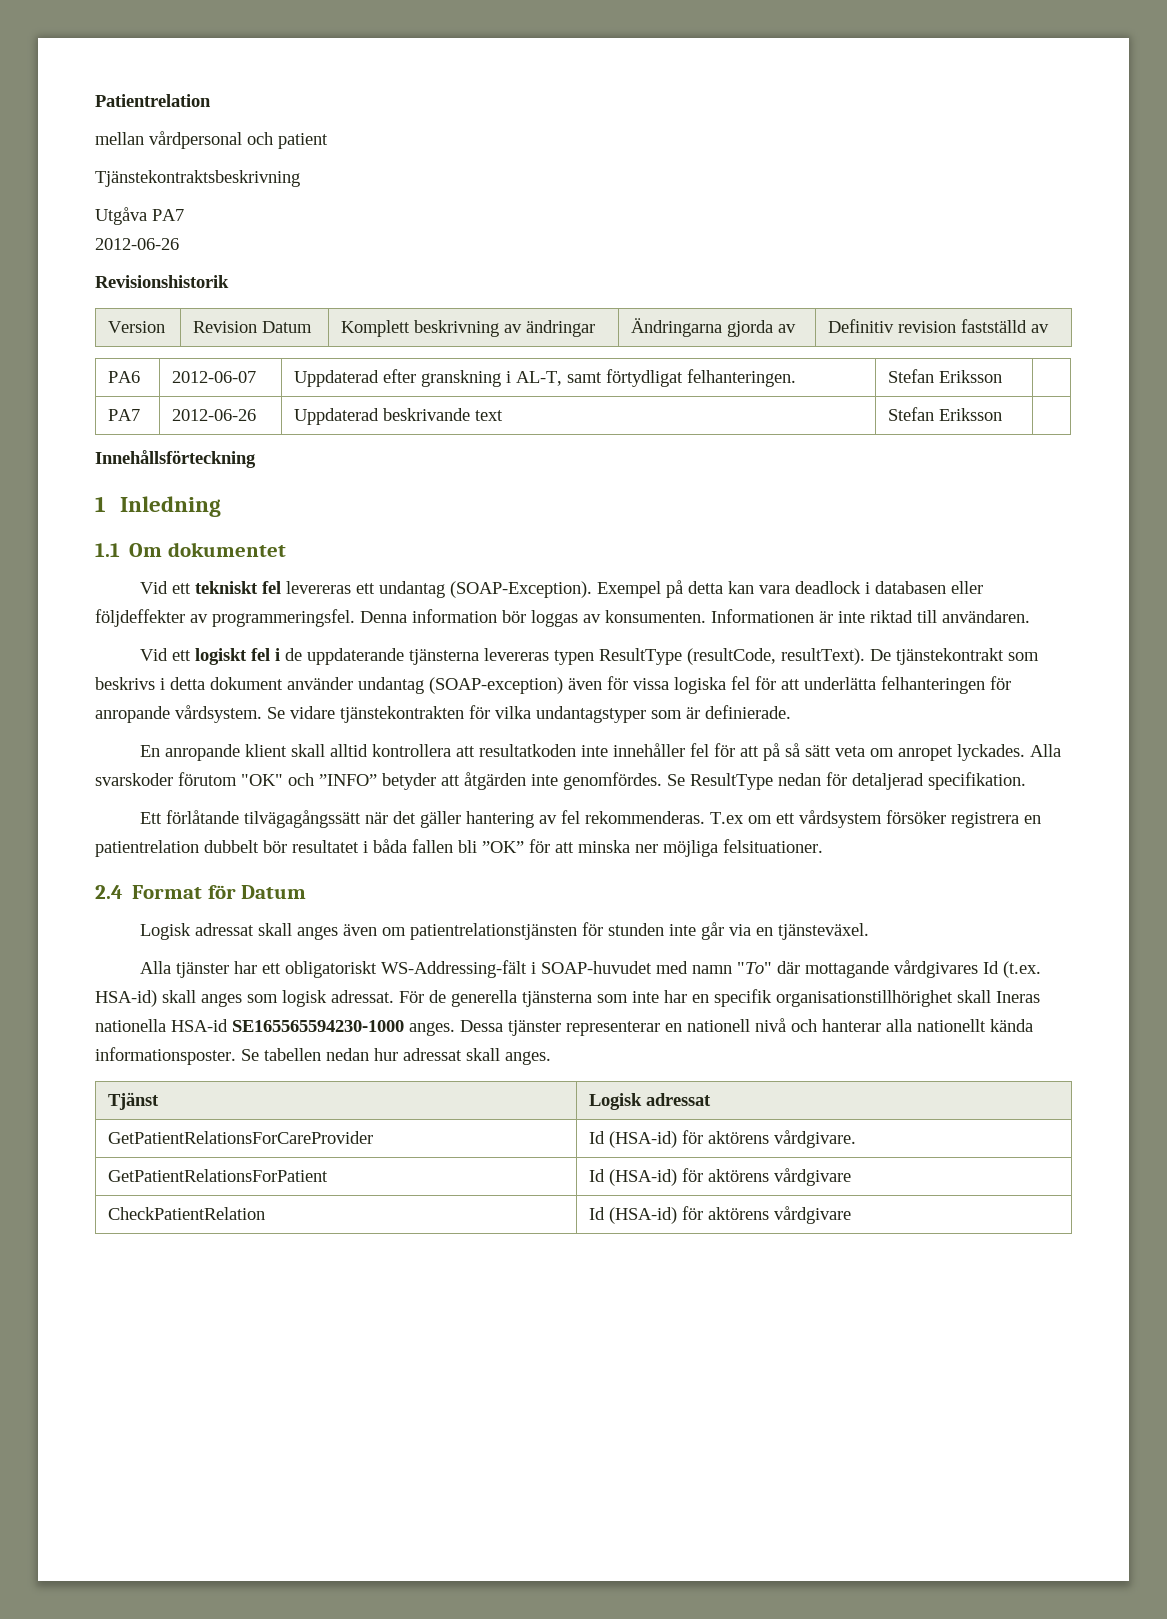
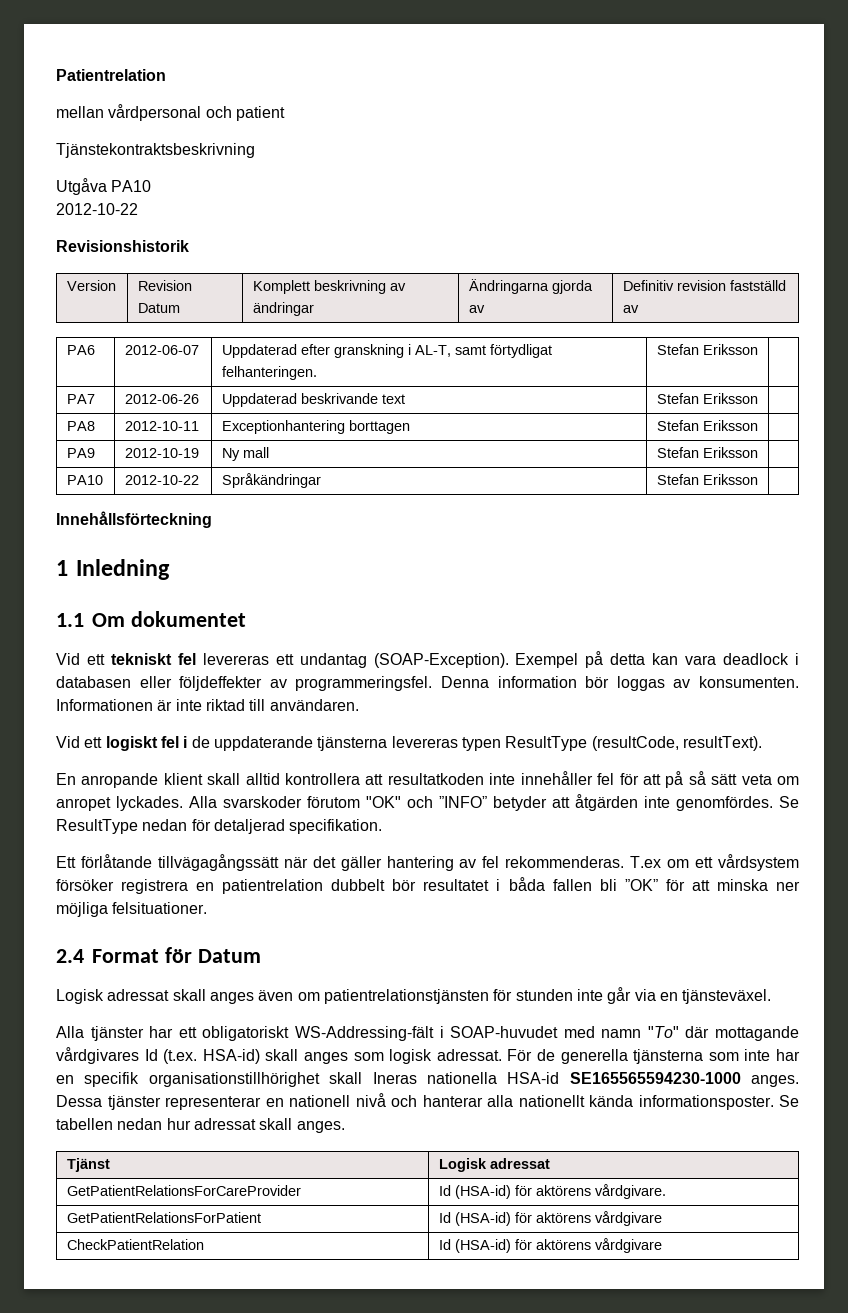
[152,209,184,221] [95,238,179,250] PA7 // 2012-06-26 -> [111,180,152,192] [56,203,138,215] PA10 // 2012-10-22
(1002, 414) none -> [66,421,95,431] [124,421,199,431] [221,420,410,434] [656,420,758,431] [66,448,95,458] [124,448,199,458] [221,447,269,461] [656,447,758,458] [66,475,103,485] [124,475,199,485] [221,473,321,488] [656,474,758,485] // PA8 | 2012-10-11 | Exceptionhantering borttagen | Stefan Eriksson | // PA9 | 2012-10-19 | Ny mall | Stefan Eriksson | // PA10 | 2012-10-22 | Språkändringar | Stefan Eriksson |
[870,648,1040,665] [95,676,1011,694] [95,705,791,723] De tjänstekontrakt som beskrivs i detta dokument använder undantag (SOAP-exception) även för vissa logiska fel för att underlätta felhanteringen för anropande vårdsystem. Se vidare tjänstekontrakten för vilka undantagstyper som är definierade. -> (762, 743) none
[244,810,362,828] tilvägagångssätt -> [157,854,279,871] tillvägagångssätt

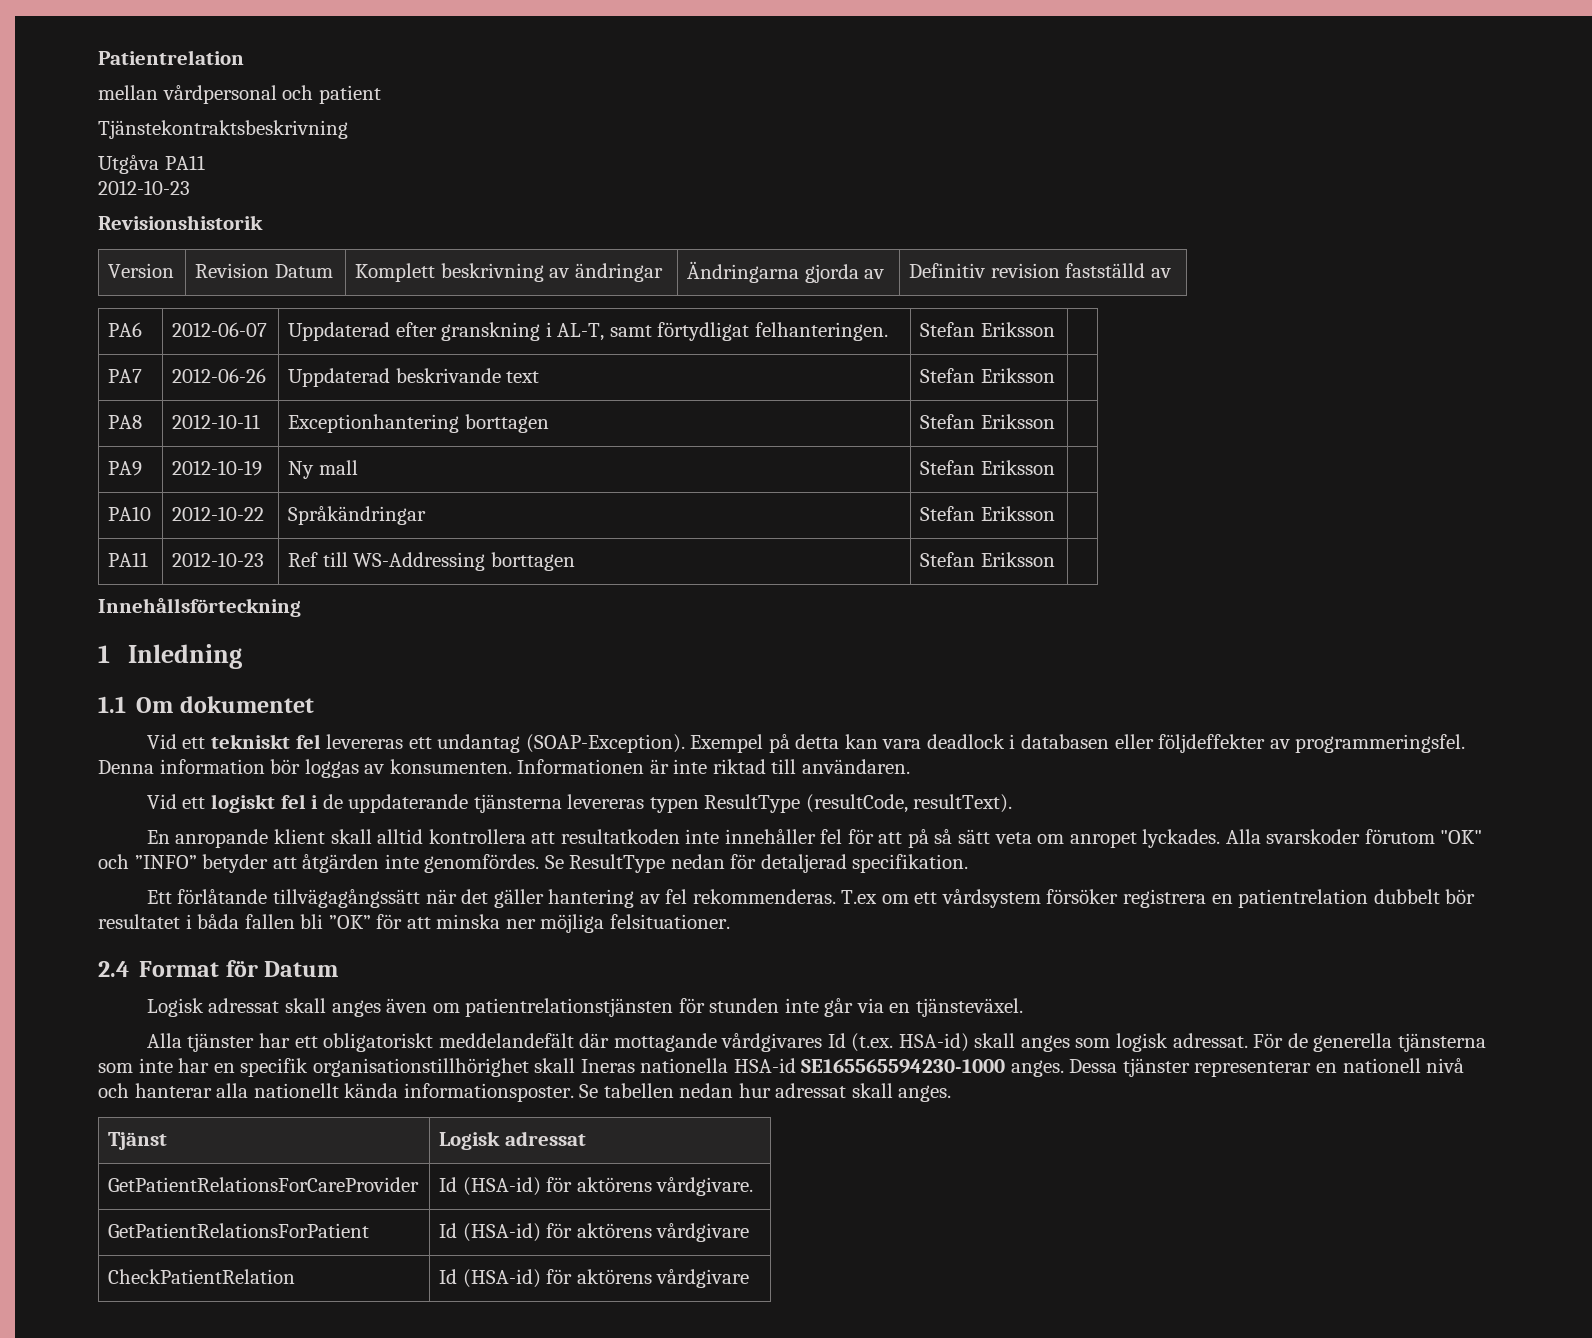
[111,180,152,192] [56,203,138,215] PA10 // 2012-10-22 -> [164,155,205,170] [98,180,190,195] PA11 // 2012-10-23
(758, 479) none -> [108,552,149,567] [172,552,265,567] [288,552,575,571] [920,552,1055,567] // PA11 | 2012-10-23 | Ref till WS-Addressing borttagen | Stefan Eriksson |
[294,1026,679,1041] WS-Addressing-fält i SOAP-huvudet med namn "To" -> [438,1033,574,1048] meddelandefält

